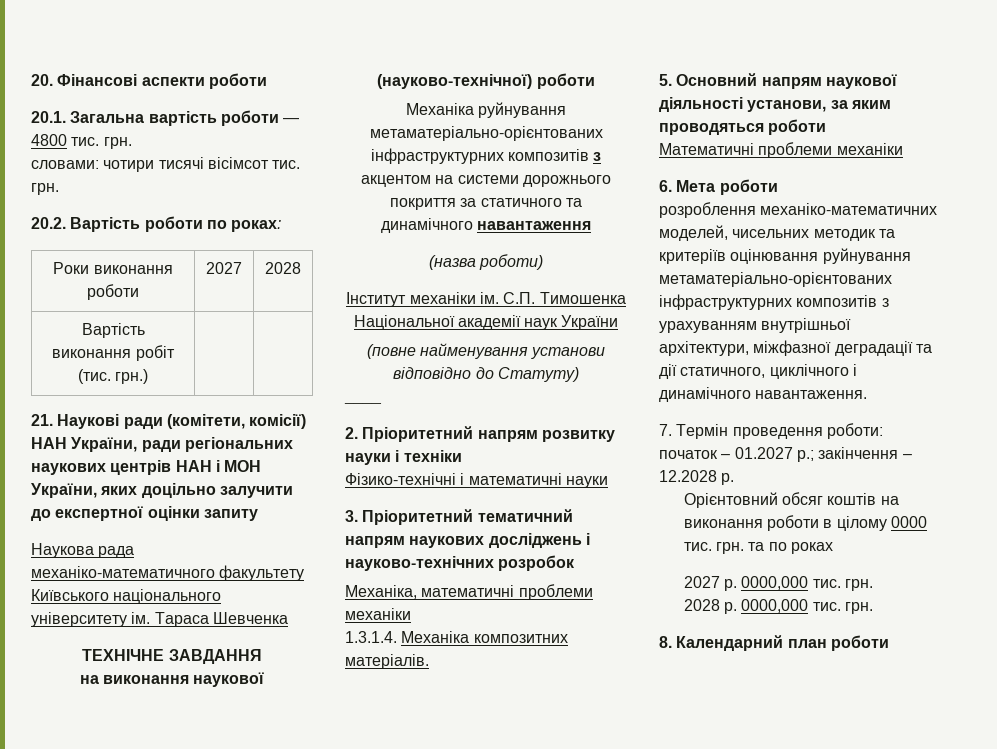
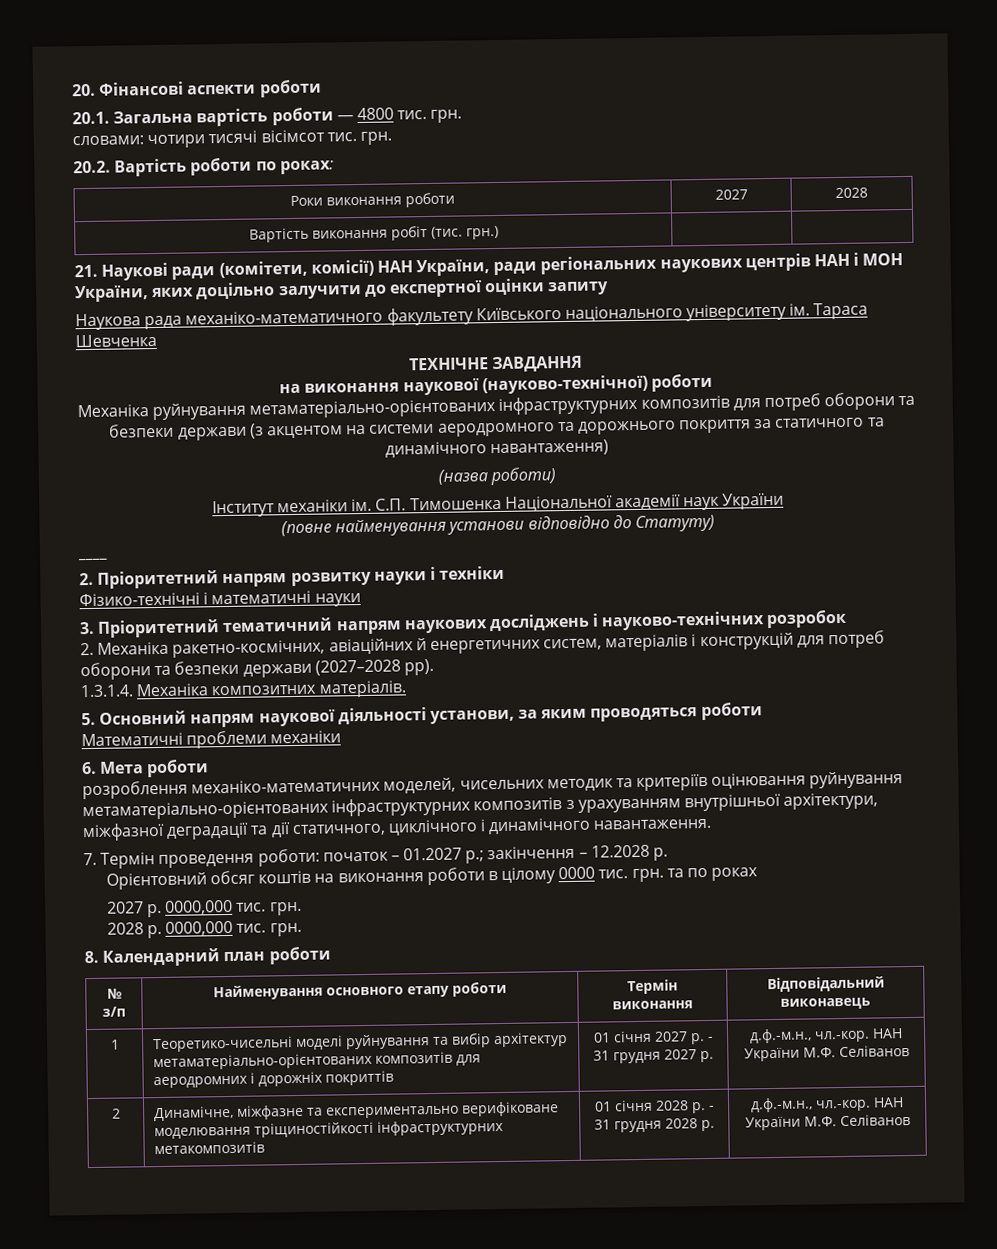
[593,152,602,161] з -> [732,392,916,412] [109,423,264,441] для потреб оборони та безпеки держави (з
(519, 179) none -> [437,421,575,437] аеродромного та
[477,221,592,230] навантаження -> [490,439,610,457] навантаження)
[345,584,593,600] [345,608,411,620] Механіка, математичні проблеми механіки -> [80,630,886,658] [80,658,434,681] 2. Механіка ракетно-космічних, авіаційних й енергетичних систем, матеріалів і конструкцій для потреб оборони та безпеки держави (2027–2028 рр).
(889, 643) none -> [106,988,122,999] [102,1006,126,1017] [213,981,507,1001] [627,979,678,995] [612,1000,693,1010] [766,976,885,993] [780,997,871,1010] [110,1039,120,1050] [153,1032,569,1053] [153,1051,482,1071] [153,1070,395,1089] [592,1030,714,1045] [593,1049,714,1064] [749,1028,903,1044] [743,1045,910,1062] [111,1108,121,1119] [154,1101,560,1122] [154,1119,505,1140] [154,1141,266,1155] [594,1099,715,1114] [594,1118,715,1133] [750,1097,904,1113] [744,1114,911,1131] // № з/п | Найменування основного етапу роботи | Термін виконання | Відповідальний виконавець // 1 | Теоретико-чисельні моделі руйнування та вибір архітектур метаматеріально-орієнтованих композитів для аеродромних і дорожніх покриттів | 01 січня 2027 р. - 31 грудня 2027 р. | д.ф.-м.н., чл.-кор. НАН України М.Ф. Селіванов // 2 | Динамічне, міжфазне та експериментально верифіковане моделювання тріщиностійкості інфраструктурних метакомпозитів | 01 січня 2028 р. - 31 грудня 2028 р. | д.ф.-м.н., чл.-кор. НАН України М.Ф. Селіванов

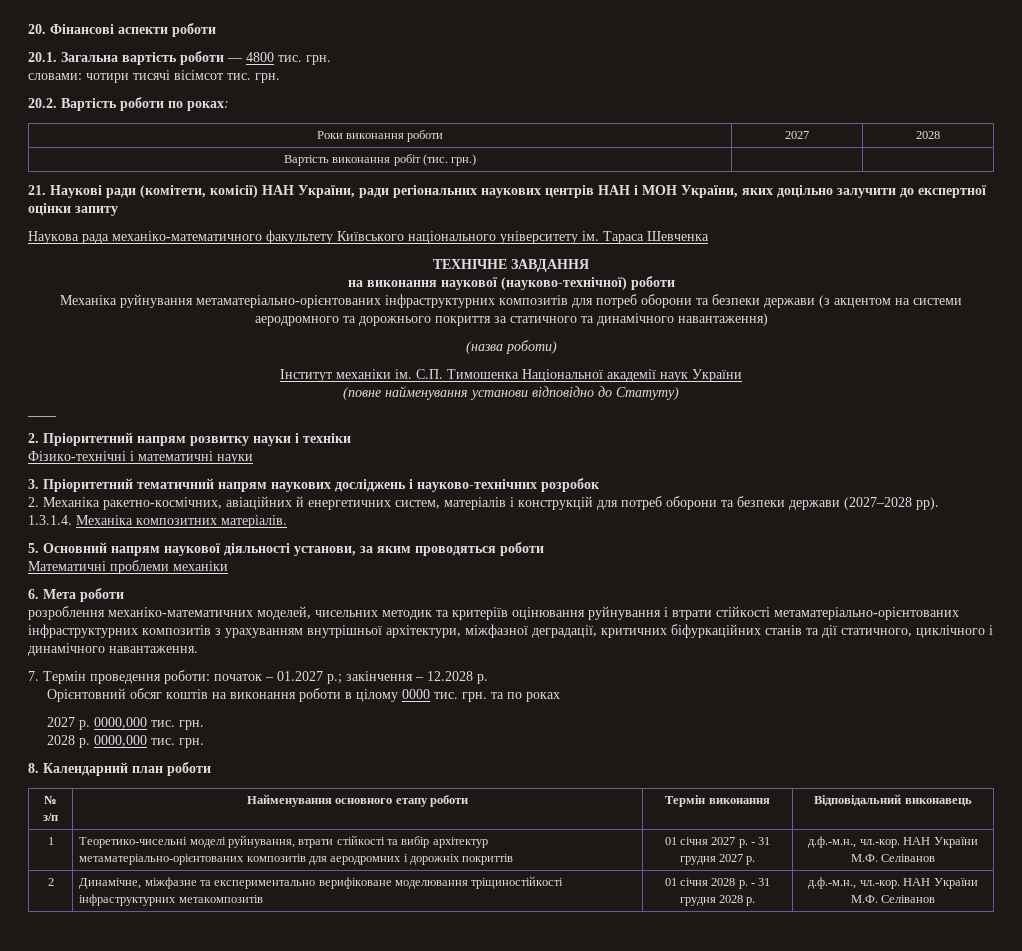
(904, 780) none -> [664,606,770,620] і втрати стійкості
[166,822,250,840] деградації -> [532,624,802,638] деградації, критичних біфуркаційних станів
[346,1034,431,1050] руйнування -> [227,835,385,848] руйнування, втрати стійкості

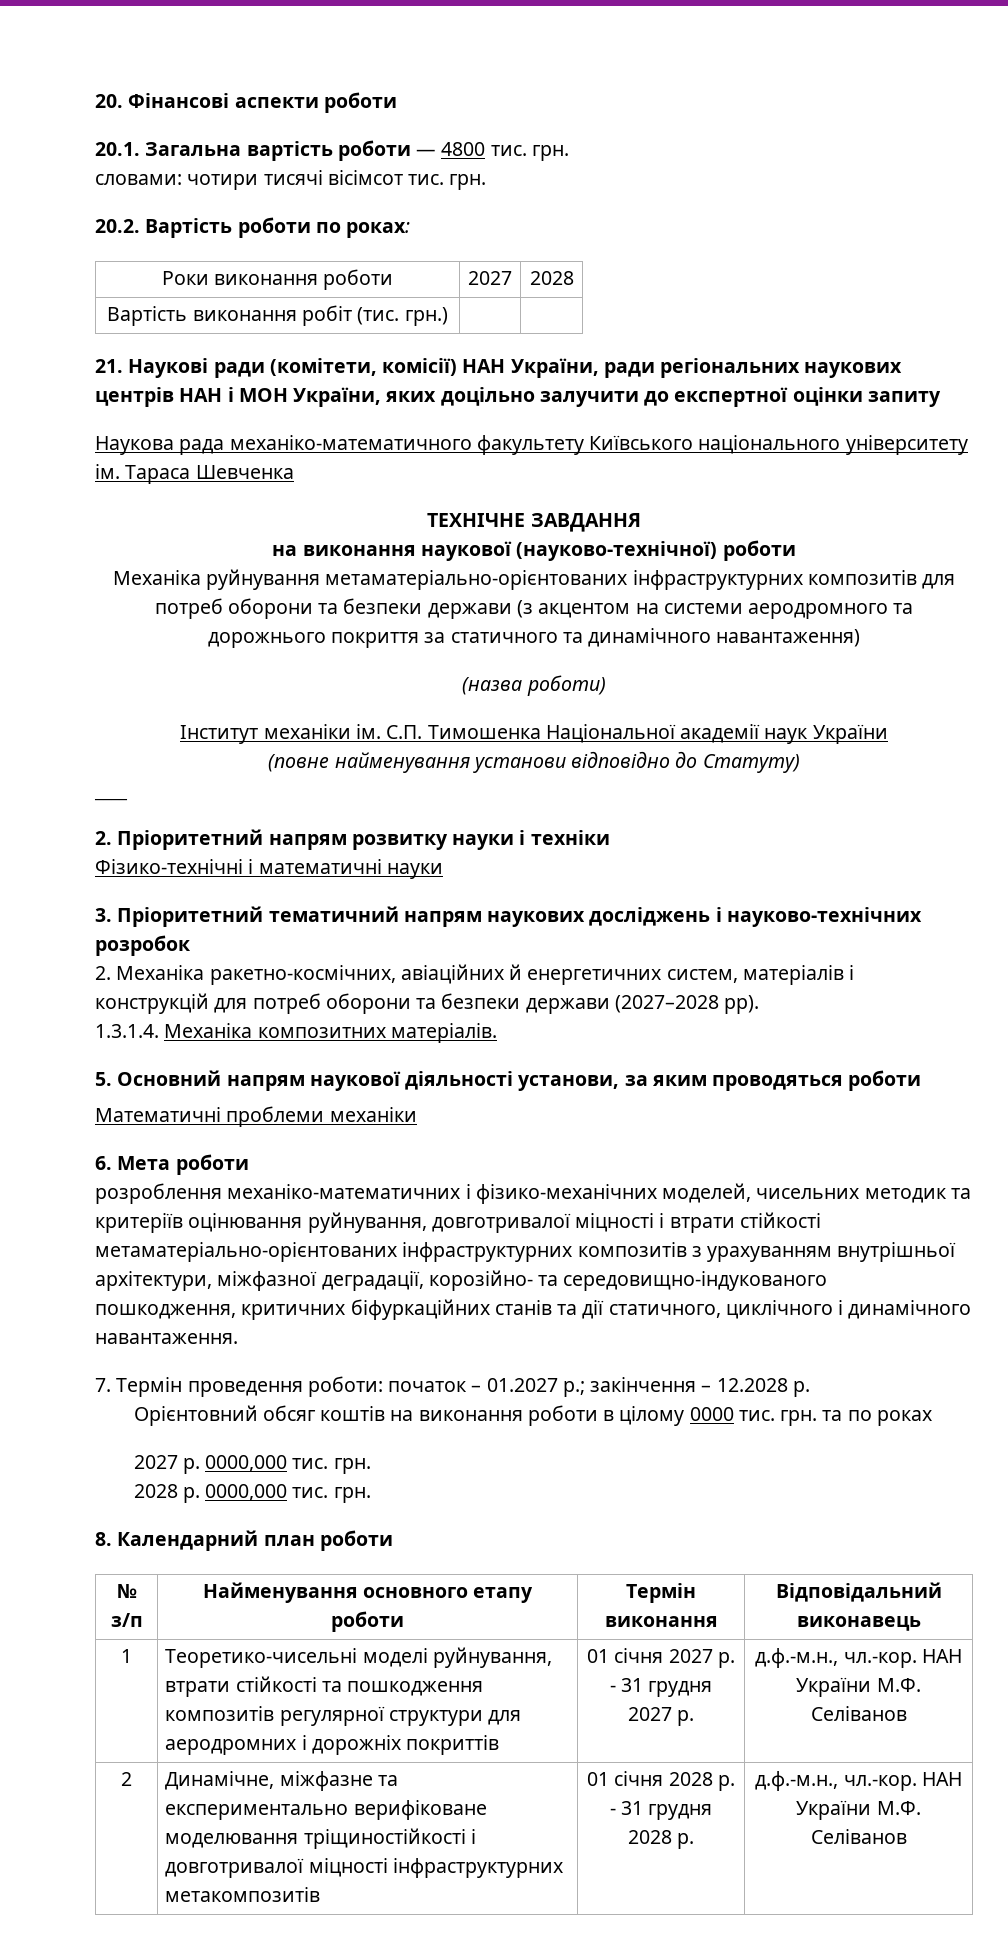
(253, 612) none -> [465,1184,657,1204] і фізико-механічних
[588,606,661,620] руйнування -> [307,1212,655,1233] руйнування, довготривалої міцності
(597, 631) none -> [428,1270,828,1291] [95,1304,236,1319] корозійно- та середовищно-індукованого пошкодження,
[401,836,488,848] [79,854,306,865] вибір архітектур метаматеріально-орієнтованих композитів -> [347,1681,484,1696] [165,1706,483,1726] пошкодження композитів регулярної структури
(564, 882) none -> [470,1829,476,1844] [165,1858,388,1878] і довготривалої міцності

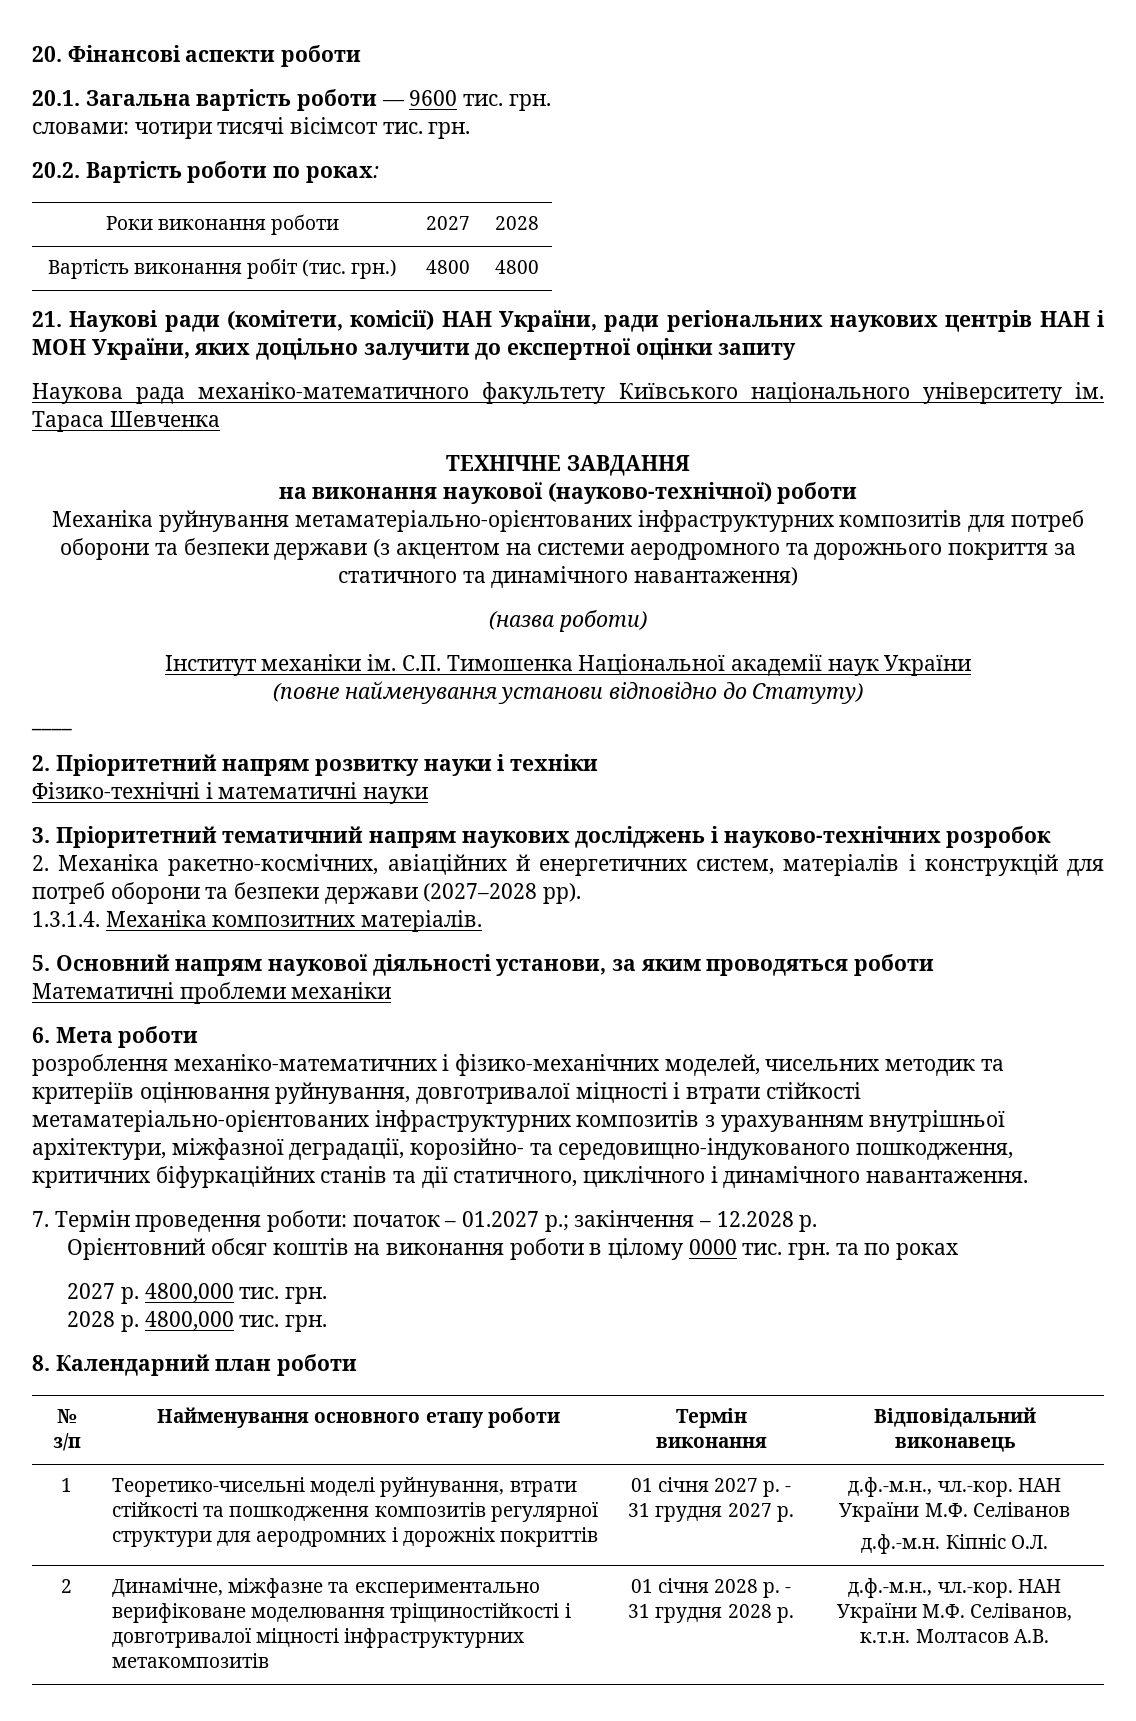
[441,142,486,156] 4800 -> [409,90,458,106] 9600
(448, 316) | -> [425,260,470,274] [495,260,539,274] 4800 | 4800
[205,1455,288,1472] 0000,000 -> [144,1283,234,1303] 4800,000
[205,1484,288,1501] 0000,000 -> [144,1311,234,1331] 4800,000
(907, 1713) none -> [861,1534,1048,1554] // д.ф.-м.н. Кіпніс О.Л.
[810,1829,907,1844] Селіванов -> [970,1603,1073,1621] [860,1629,1049,1643] Селіванов, к.т.н. Молтасов А.В.

